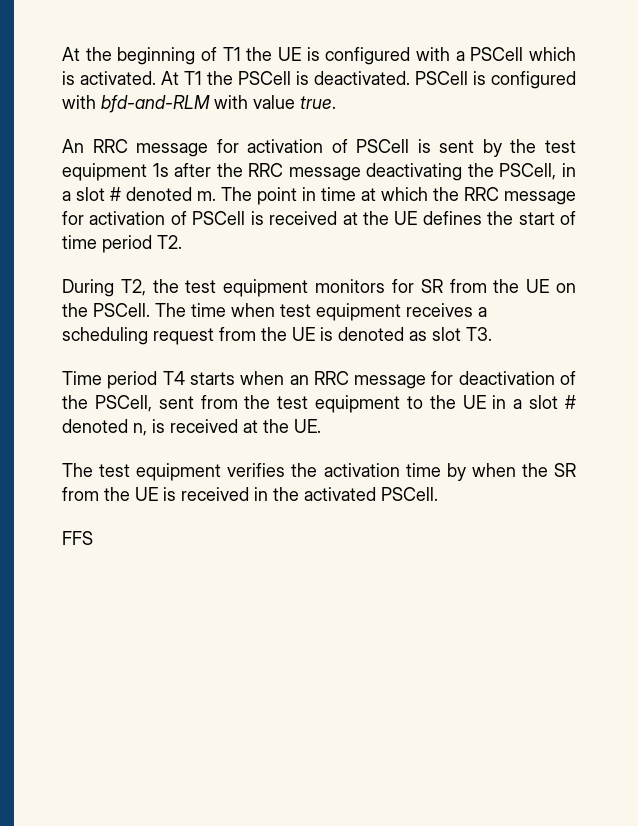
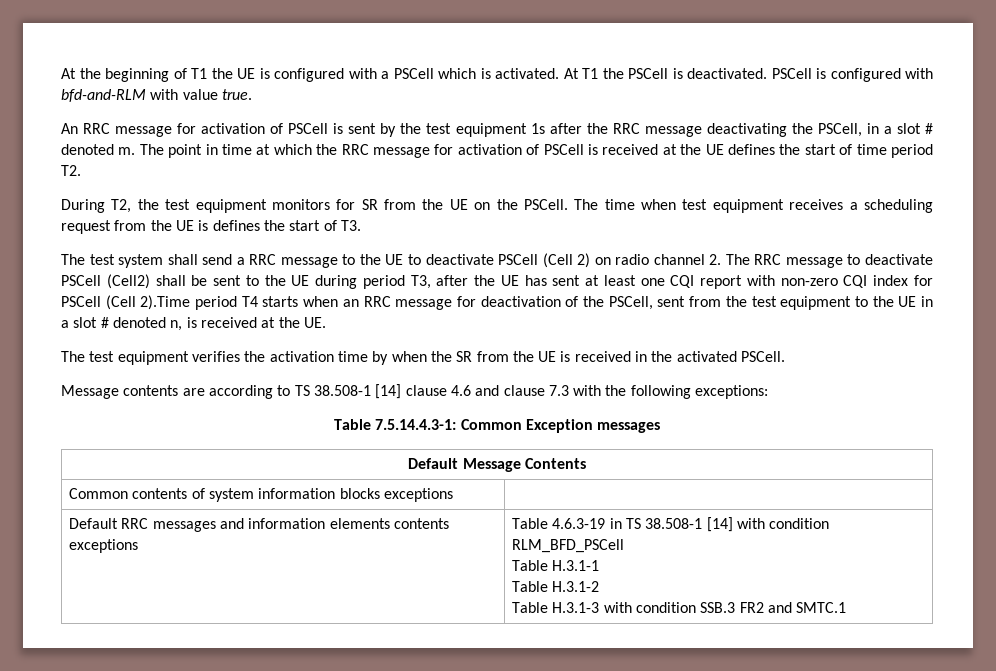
[338,327,492,341] [62,371,102,385] denoted as slot T3. // Time -> [212,220,361,231] [61,253,933,268] [61,274,933,289] [61,295,191,310] defines the start of T3. // The test system shall send a RRC message to the UE to deactivate PSCell (Cell 2) on radio channel 2. The RRC message to deactivate PSCell (Cell2) shall be sent to the UE during period T3, after the UE has sent at least one CQI report with non-zero CQI index for PSCell (Cell 2).Time
[62,531,93,545] FFS -> [61,384,769,399] [333,419,661,433] [408,458,586,472] [69,488,453,502] [69,518,449,532] [69,539,139,553] [512,517,830,532] [512,539,625,553] [512,560,600,571] [512,581,600,592] [512,602,847,613] Message contents are according to TS 38.508-1 [14] clause 4.6 and clause 7.3 with the following exceptions: // Table 7.5.14.4.3-1: Common Exception messages // Default Message Contents // Common contents of system information blocks exceptions | // Default RRC messages and information elements contents exceptions | Table 4.6.3-19 in TS 38.508-1 [14] with condition RLM_BFD_PSCell // Table H.3.1-1 // Table H.3.1-2 // Table H.3.1-3 with condition SSB.3 FR2 and SMTC.1

